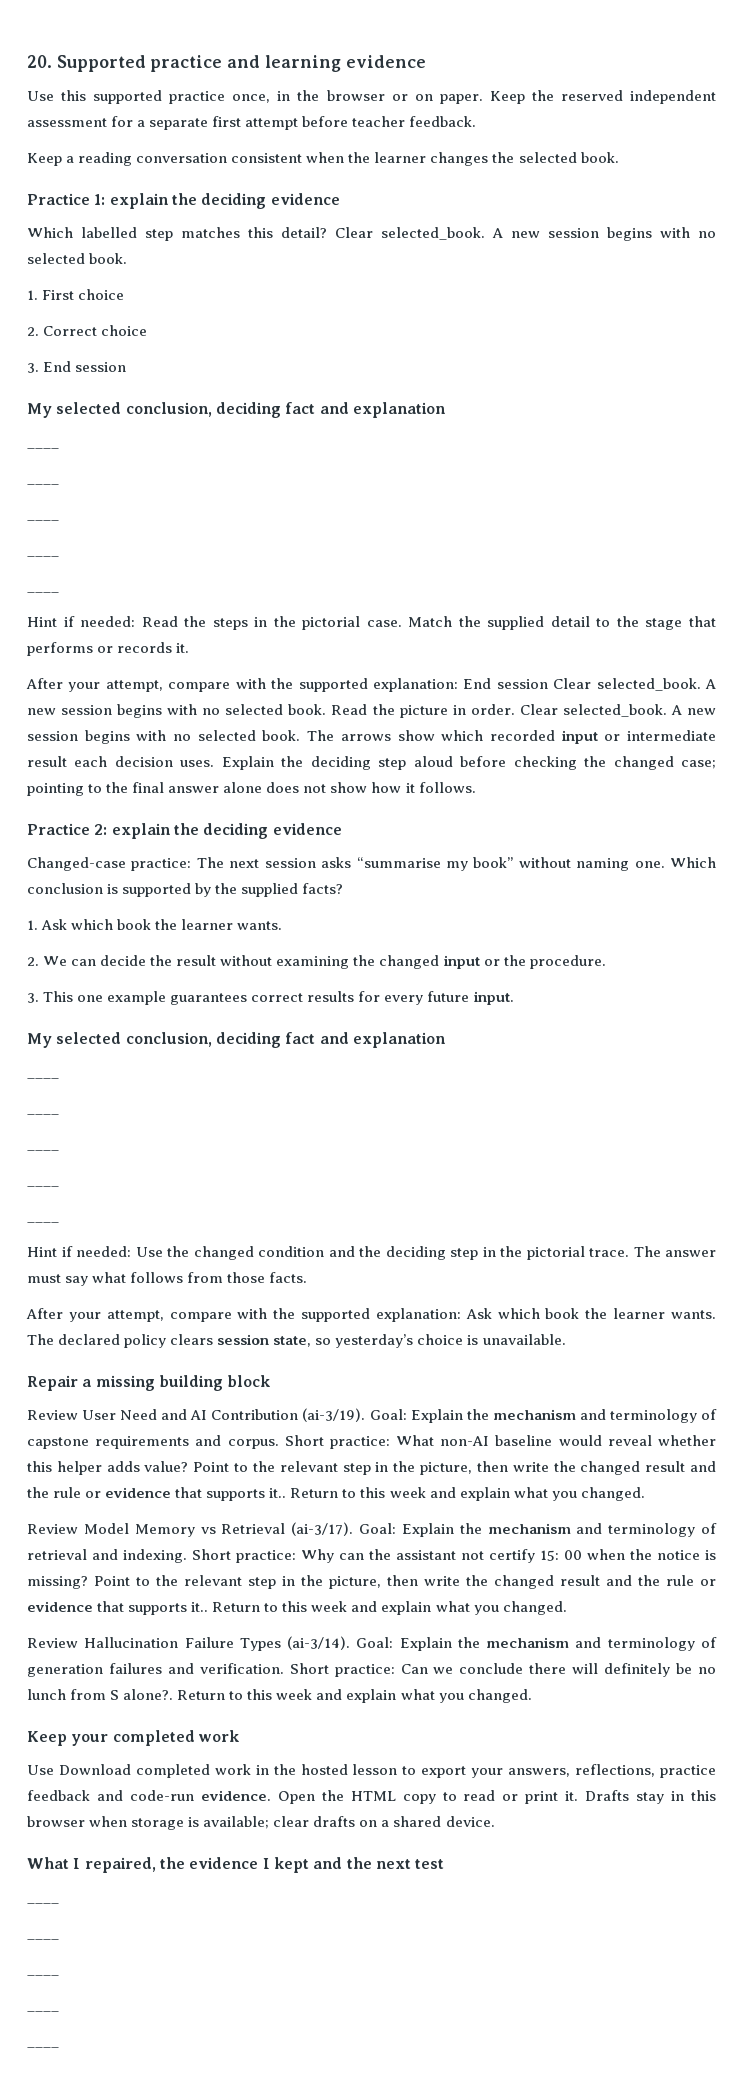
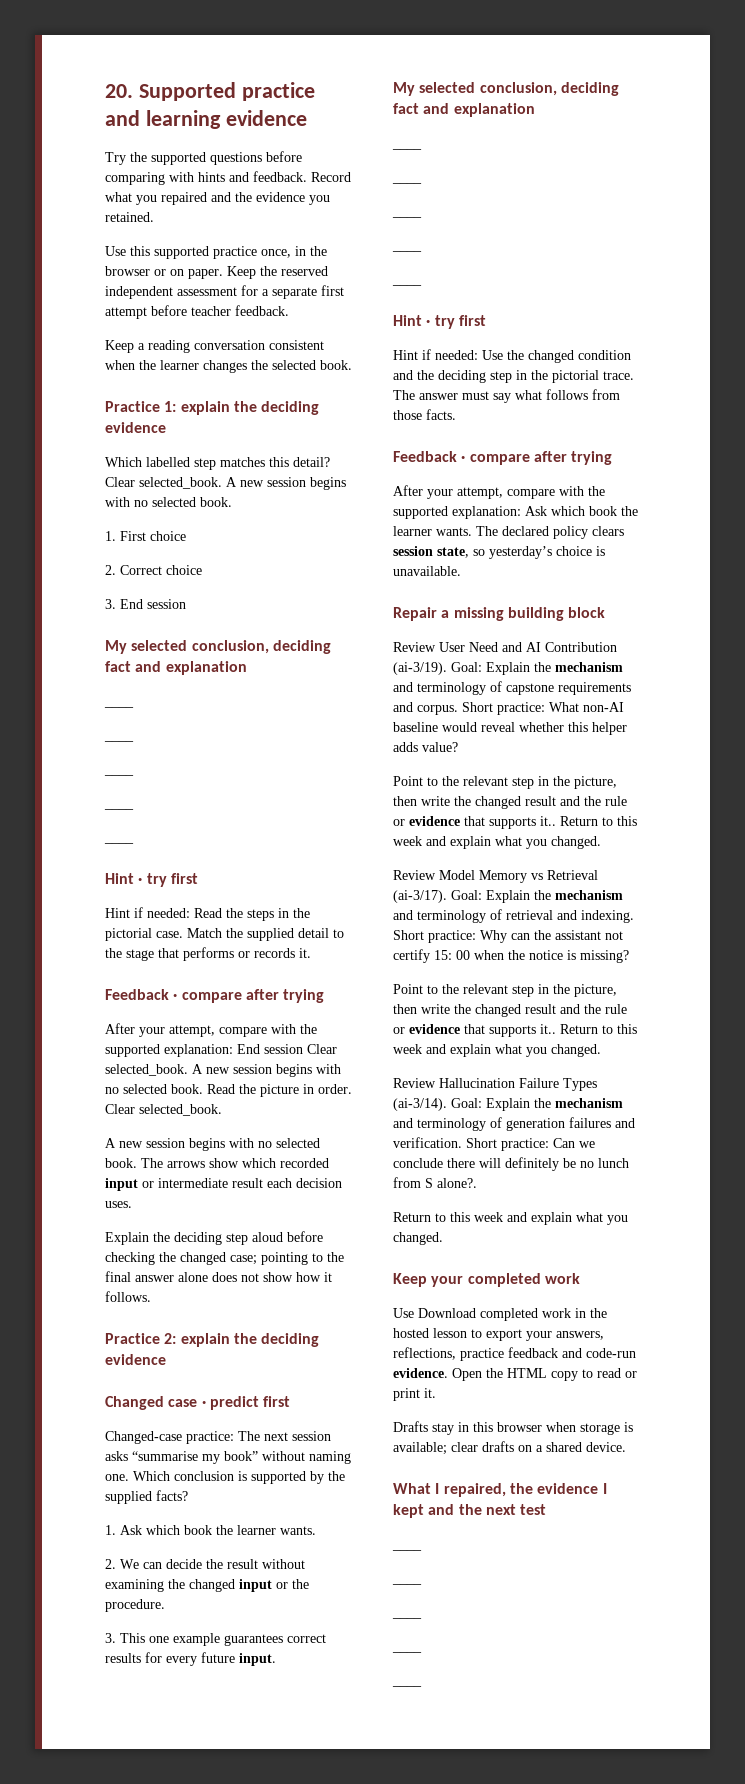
(426, 61) none -> [105,151,302,165] [105,171,351,185] [105,192,330,205] [105,212,154,222] // Try the supported questions before comparing with hints and feedback. Record what you repaired and the evidence you retained.
(59, 592) none -> [105,873,198,887] // Hint · try first
(190, 648) none -> [105,989,325,1003] // Feedback · compare after trying
(667, 710) none -> (222, 1110) //
(215, 763) none -> (132, 1204) //
(342, 829) none -> [105,1396,291,1410] // Changed case · predict first
(59, 1222) none -> [393,315,486,329] // Hint · try first
(308, 1277) none -> [393,451,613,465] // Feedback · compare after trying
(189, 1466) none -> (458, 747) //
(88, 1582) none -> (629, 956) //
(174, 1694) none -> (477, 1183) //
(579, 1796) none -> (436, 1393) //

